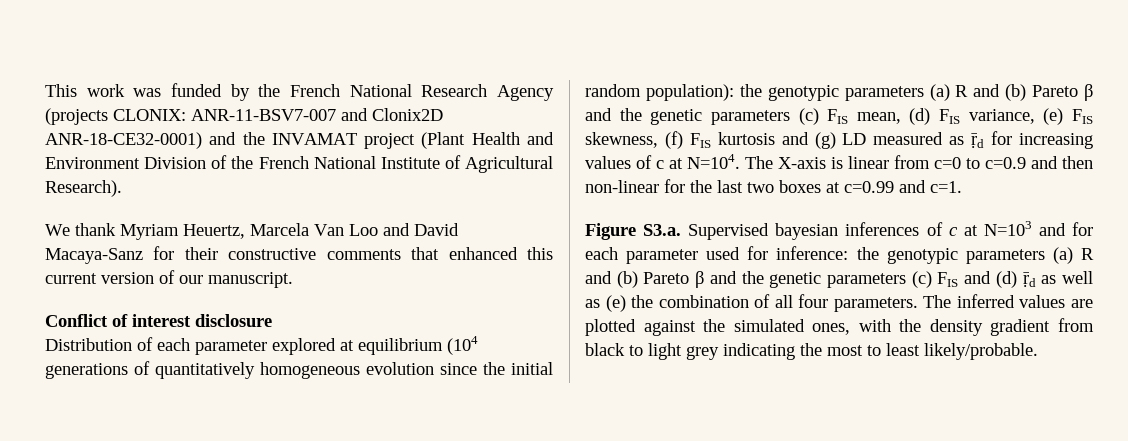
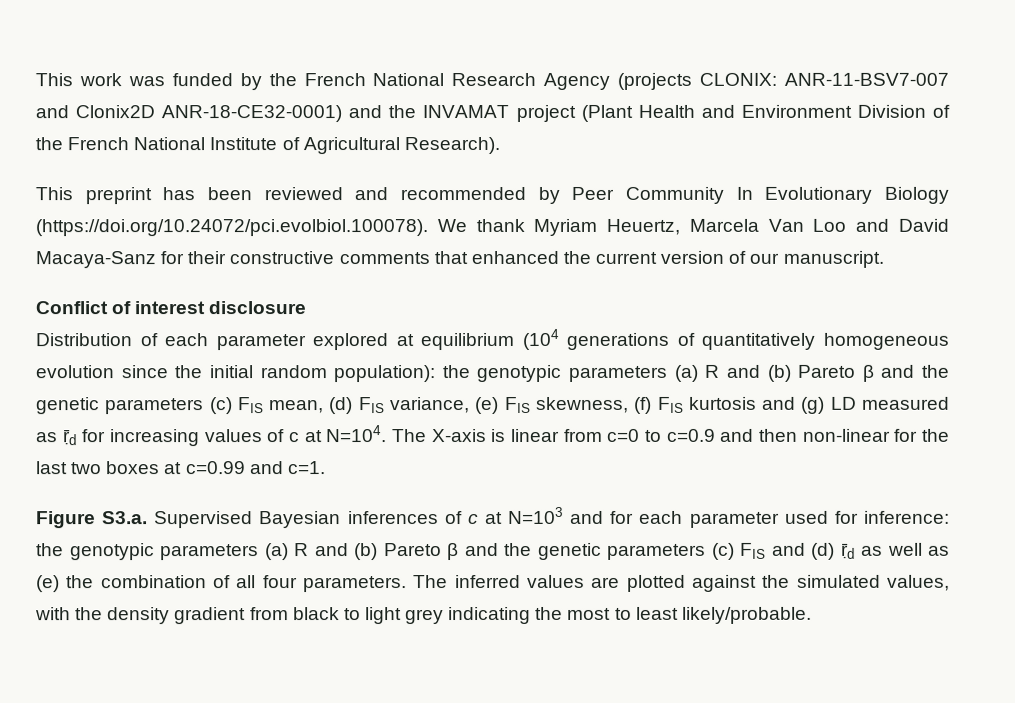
(122, 188) none -> [35,186,949,205] [35,219,428,237] This preprint has been reviewed and recommended by Peer Community In Evolutionary Biology (https://doi.org/10.24072/pci.evolbiol.100078).
[527,247,553,260] this -> [562,250,591,264] the
[775,223,839,240] bayesian -> [259,511,342,529] Bayesian
[812,323,851,335] ones, -> [887,574,951,591] values,

